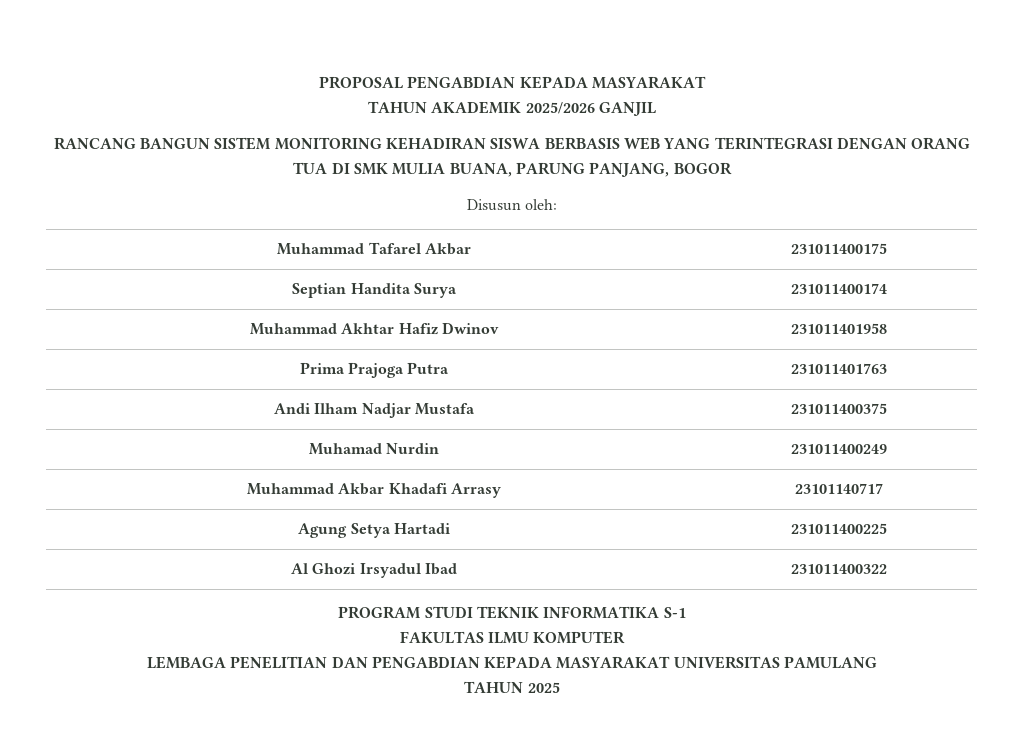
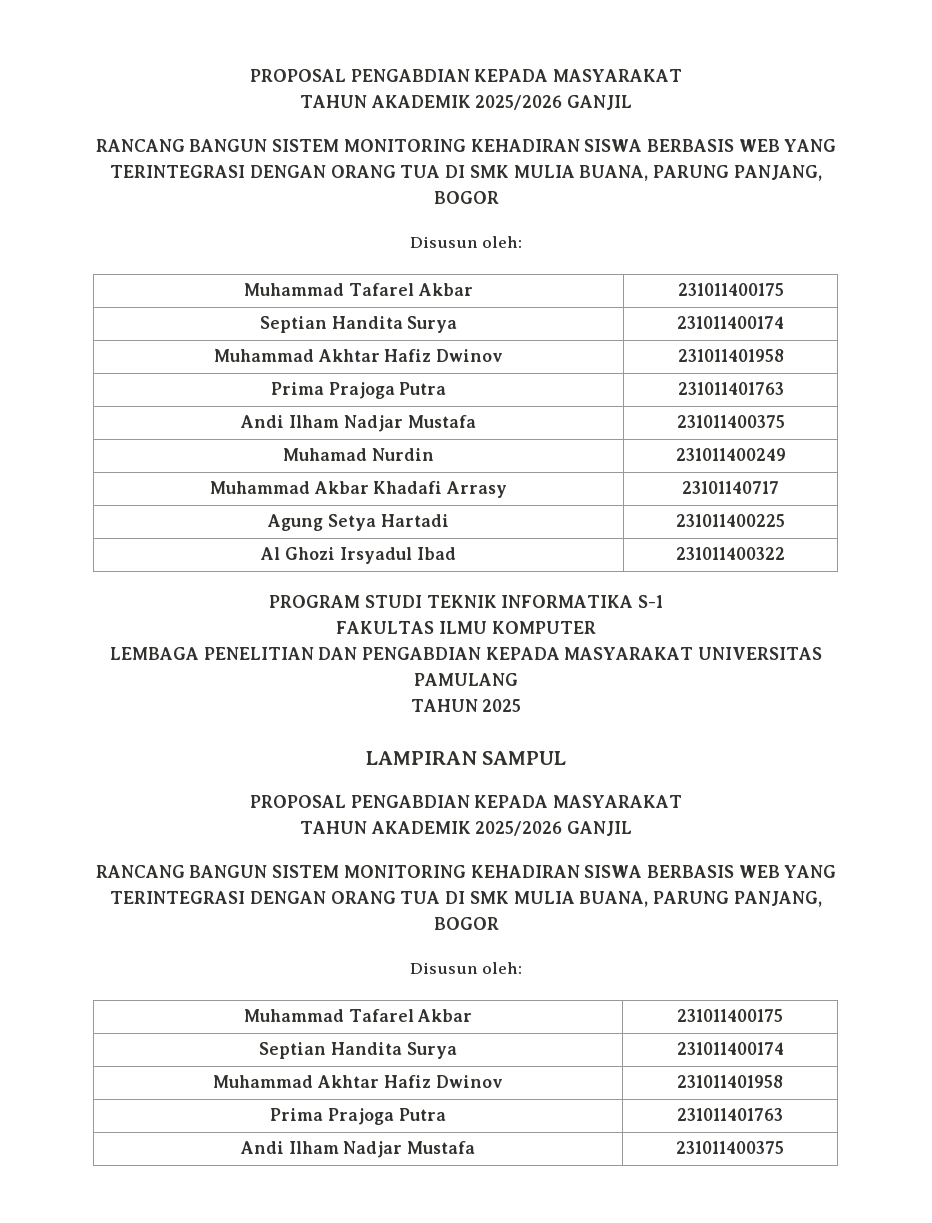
(560, 687) none -> [365,751,567,765] [249,795,683,808] [299,821,633,836] [95,865,837,878] [110,891,822,907] [433,917,499,930] [409,962,523,974] [243,1009,473,1022] [677,1009,783,1022] [259,1042,457,1059] [676,1042,784,1055] [213,1075,503,1088] [677,1075,783,1088] [270,1108,446,1125] [677,1108,783,1121] [239,1141,476,1158] [676,1141,784,1154] // LAMPIRAN SAMPUL // PROPOSAL PENGABDIAN KEPADA MASYARAKAT // TAHUN AKADEMIK 2025/2026 GANJIL // RANCANG BANGUN SISTEM MONITORING KEHADIRAN SISWA BERBASIS WEB YANG TERINTEGRASI DENGAN ORANG TUA DI SMK MULIA BUANA, PARUNG PANJANG, BOGOR // Disusun oleh: // Muhammad Tafarel Akbar | 231011400175 // Septian Handita Surya | 231011400174 // Muhammad Akhtar Hafiz Dwinov | 231011401958 // Prima Prajoga Putra | 231011401763 // Andi Ilham Nadjar Mustafa | 231011400375

